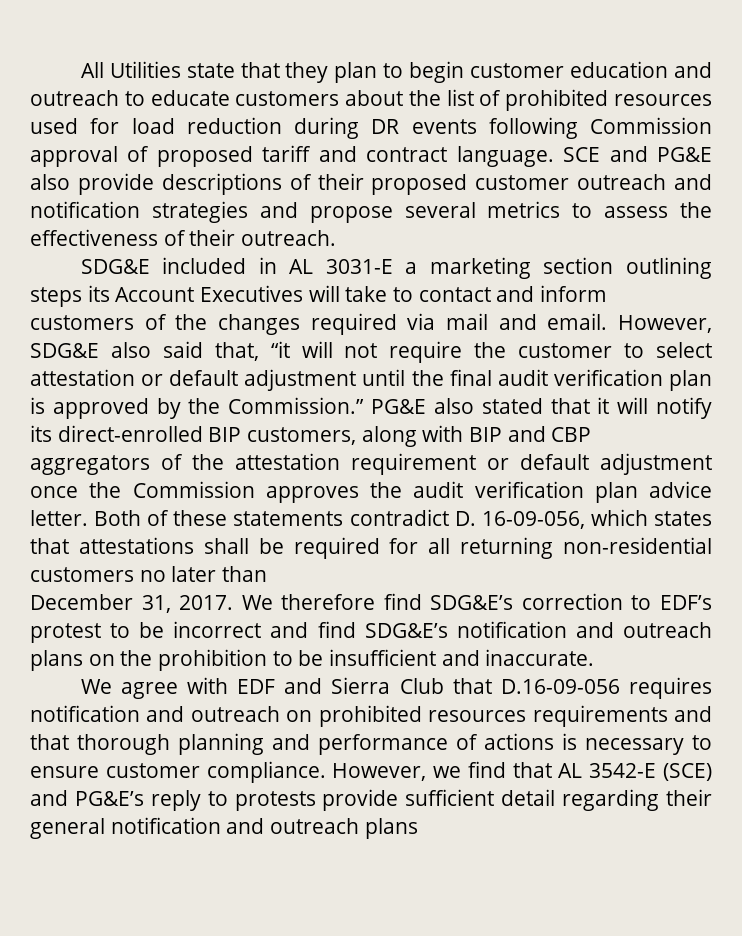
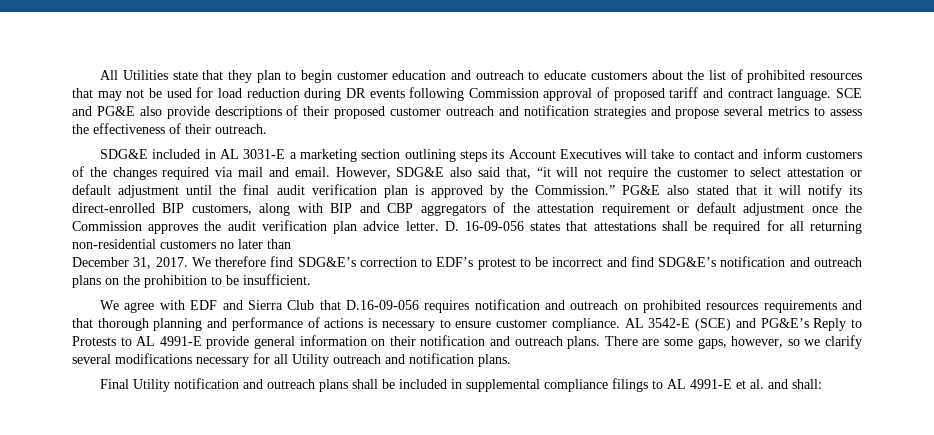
(712, 100) none -> [72,88,162,101] that may not be
[94,509,648,529] Both of these statements contradict D. 16-09-056, which -> [444,221,524,231] D. 16-09-056
[329,649,595,666] insufficient and inaccurate. -> [243,274,311,285] insufficient.
[332,761,552,781] However, we find that -> (620, 324) none
[150,789,713,811] [30,817,418,839] reply to protests provide sufficient detail regarding their general notification and outreach plans -> [813,318,862,331] [72,335,863,349] [72,353,511,367] [100,378,823,392] Reply to Protests to AL 4991-E provide general information on their notification and outreach plans. There are some gaps, however, so we clarify several modifications necessary for all Utility outreach and notification plans. // Final Utility notification and outreach plans shall be included in supplemental compliance filings to AL 4991-E et al. and shall:

